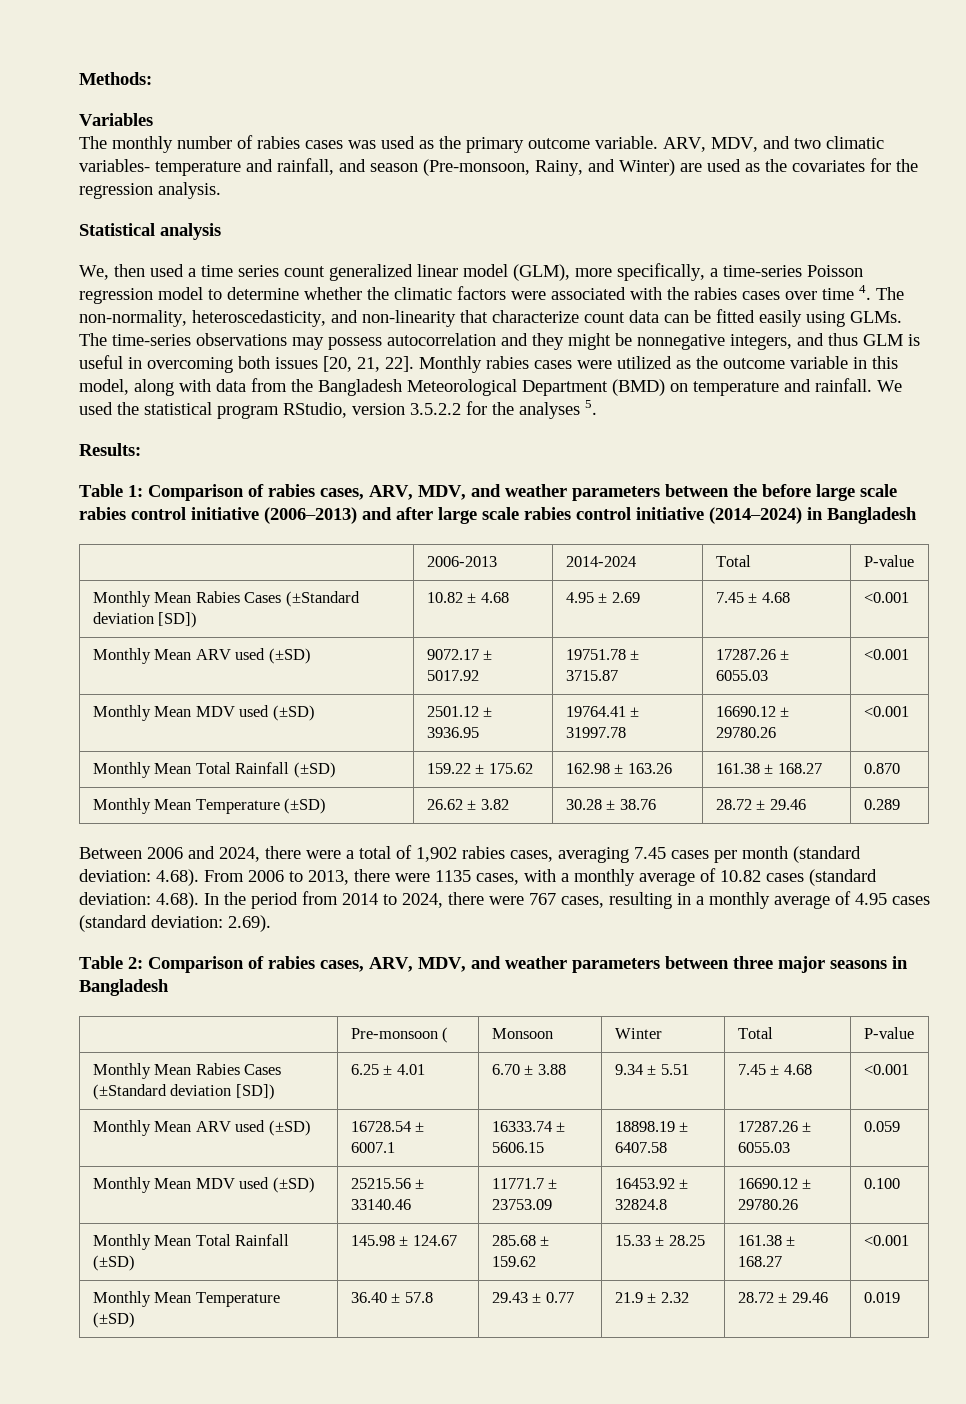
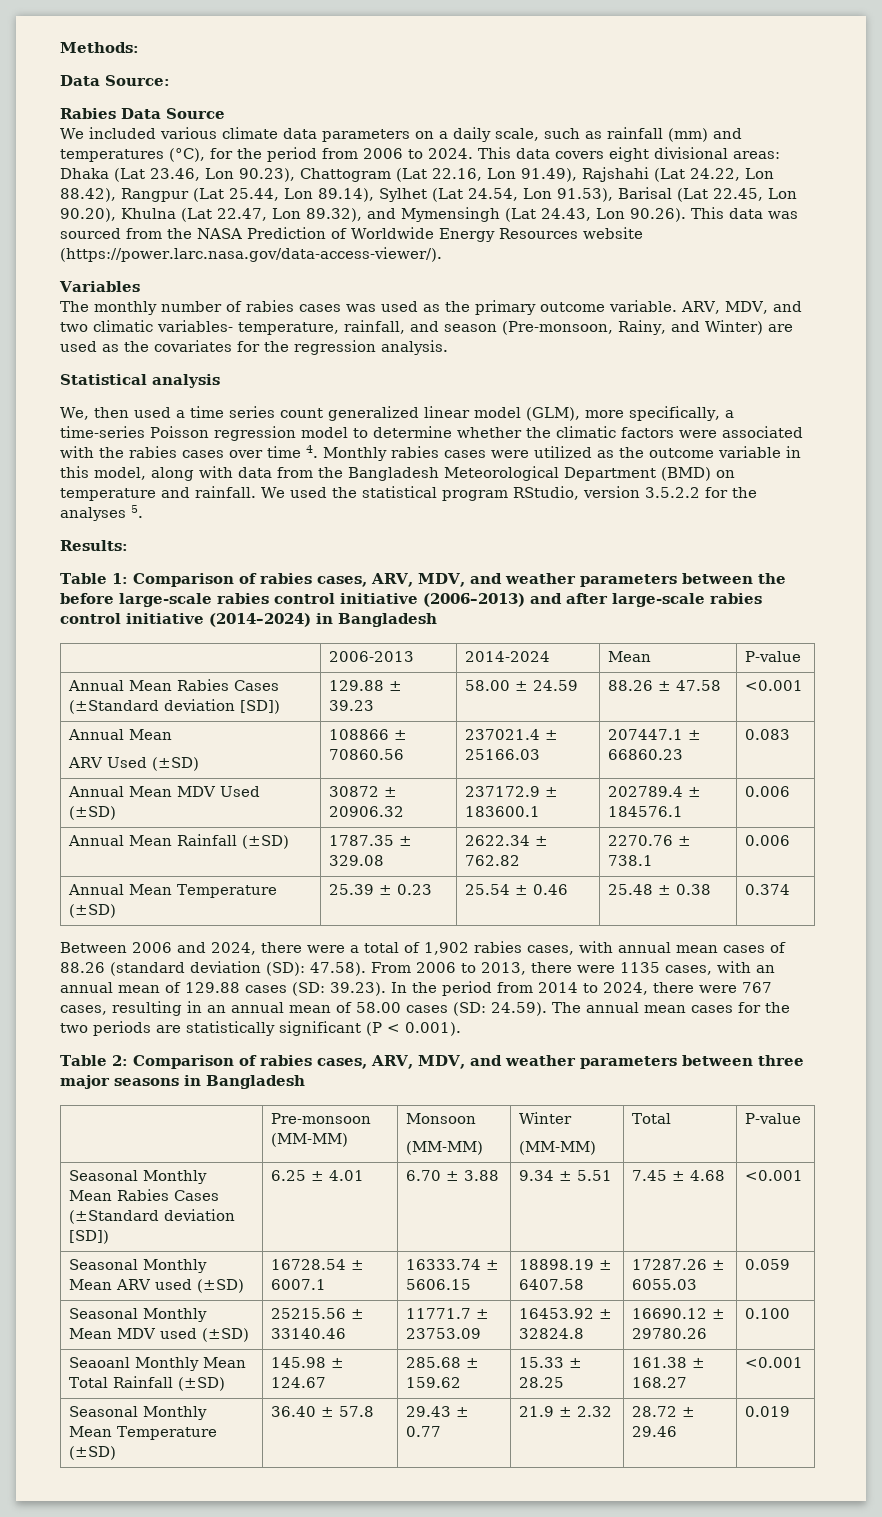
(152, 78) none -> [60,75,170,86] [60,108,225,119] [60,127,742,142] [60,147,780,162] [60,167,774,182] [60,187,797,202] [60,207,798,222] [60,227,643,242] [60,247,442,262] // Data Source: // Rabies Data Source // We included various climate data parameters on a daily scale, such as rainfall (mm) and temperatures (°C), for the period from 2006 to 2024. This data covers eight divisional areas: Dhaka (Lat 23.46, Lon 90.23), Chattogram (Lat 22.16, Lon 91.49), Rajshahi (Lat 24.22, Lon 88.42), Rangpur (Lat 25.44, Lon 89.14), Sylhet (Lat 24.54, Lon 91.53), Barisal (Lat 22.45, Lon 90.20), Khulna (Lat 22.47, Lon 89.32), and Mymensingh (Lat 24.43, Lon 90.26). This data was sourced from the NASA Prediction of Worldwide Energy Resources website (https://power.larc.nasa.gov/data-access-viewer/).
[155,159,273,176] temperature and -> [238,322,339,335] temperature,
[876,287,904,300] [79,309,902,327] [79,333,920,350] [79,355,414,373] The non-normality, heteroscedasticity, and non-linearity that characterize count data can be fitted easily using GLMs. The time-series observations may possess autocorrelation and they might be nonnegative integers, and thus GLM is useful in overcoming both issues [20, 21, 22]. -> (318, 451) none
[816,484,897,501] large scale -> [119,593,212,607] large-scale
[438,507,519,524] large scale -> [612,593,705,607] large-scale
[715,555,751,567] [863,555,914,567] [92,591,360,607] [92,612,198,628] [426,592,509,603] [565,592,640,603] [715,592,790,603] [863,592,909,603] [92,648,311,664] [426,649,493,660] [426,670,479,681] [565,649,640,660] [565,670,618,681] [715,649,790,660] [715,670,768,681] [863,649,909,660] [92,705,315,721] [426,706,493,717] [426,727,479,738] [565,706,640,717] [565,727,626,738] [715,706,790,717] [715,727,776,738] [863,706,909,717] [92,762,336,778] [426,763,533,774] [565,763,672,774] [715,763,822,774] [863,763,900,774] [92,798,327,814] [426,799,509,810] [565,799,656,810] [715,799,806,810] [863,799,900,810] Total | P-value // Monthly Mean Rabies Cases (±Standard deviation [SD]) | 10.82 ± 4.68 | 4.95 ± 2.69 | 7.45 ± 4.68 | <0.001 // Monthly Mean ARV used (±SD) | 9072.17 ± 5017.92 | 19751.78 ± 3715.87 | 17287.26 ± 6055.03 | <0.001 // Monthly Mean MDV used (±SD) | 2501.12 ± 3936.95 | 19764.41 ± 31997.78 | 16690.12 ± 29780.26 | <0.001 // Monthly Mean Total Rainfall (±SD) | 159.22 ± 175.62 | 162.98 ± 163.26 | 161.38 ± 168.27 | 0.870 // Monthly Mean Temperature (±SD) | 26.62 ± 3.82 | 30.28 ± 38.76 | 28.72 ± 29.46 | 0.289 -> [608,651,652,662] [745,651,802,662] [68,679,280,691] [69,699,281,714] [329,680,403,691] [329,700,375,711] [465,680,579,691] [608,680,722,691] [745,680,804,691] [68,729,173,740] [68,757,200,771] [329,729,408,740] [329,749,405,760] [465,729,559,740] [465,749,541,760] [608,729,702,740] [608,749,684,760] [745,729,791,740] [68,786,261,797] [69,806,117,820] [329,786,398,797] [329,806,405,817] [465,786,559,797] [465,806,541,817] [608,786,702,797] [608,806,684,817] [745,786,791,797] [68,834,290,849] [329,835,413,846] [329,855,385,866] [465,835,549,846] [465,855,521,866] [608,835,692,846] [608,855,654,866] [745,835,791,846] [68,884,278,898] [69,904,117,918] [329,884,433,895] [465,884,569,895] [608,884,712,895] [745,884,791,895] Mean | P-value // Annual Mean Rabies Cases (±Standard deviation [SD]) | 129.88 ± 39.23 | 58.00 ± 24.59 | 88.26 ± 47.58 | <0.001 // Annual Mean // ARV Used (±SD) | 108866 ± 70860.56 | 237021.4 ± 25166.03 | 207447.1 ± 66860.23 | 0.083 // Annual Mean MDV Used (±SD) | 30872 ± 20906.32 | 237172.9 ± 183600.1 | 202789.4 ± 184576.1 | 0.006 // Annual Mean Rainfall (±SD) | 1787.35 ± 329.08 | 2622.34 ± 762.82 | 2270.76 ± 738.1 | 0.006 // Annual Mean Temperature (±SD) | 25.39 ± 0.23 | 25.54 ± 0.46 | 25.48 ± 0.38 | 0.374
[558,846,861,863] [79,869,199,886] averaging 7.45 cases per month (standard deviation: 4.68). -> [579,941,786,953] [60,961,366,976] with annual mean cases of 88.26 (standard deviation (SD): 47.58).
[561,868,877,886] [79,892,199,909] a monthly average of 10.82 cases (standard deviation: 4.68). -> [756,965,775,973] [60,982,386,996] an annual mean of 129.88 cases (SD: 39.23).
[696,891,930,909] [79,915,271,932] a monthly average of 4.95 cases (standard deviation: 2.69). -> [207,1002,790,1016] [60,1021,461,1036] an annual mean of 58.00 cases (SD: 24.59). The annual mean cases for the two periods are statistically significant (P < 0.001).
[442,1027,449,1043] ( -> [271,1133,349,1147] (MM-MM)
(553, 1033) none -> [406,1141,484,1155] // (MM-MM)
[737,1027,773,1039] [863,1027,914,1039] | Total | P-value // -> [519,1141,597,1155] [632,1113,672,1124] [745,1113,802,1124] [69,1170,139,1181] // (MM-MM) | Total | P-value // Seasonal
(909, 1069) none -> [69,1259,139,1270] Seasonal
(900, 1126) none -> [69,1308,139,1319] Seasonal
(900, 1183) none -> [69,1357,131,1368] Seaoanl
(909, 1240) none -> [69,1406,139,1417] Seasonal

